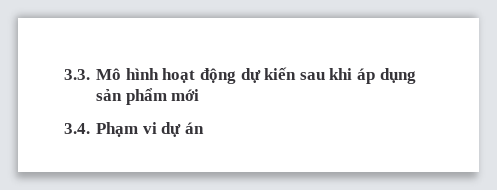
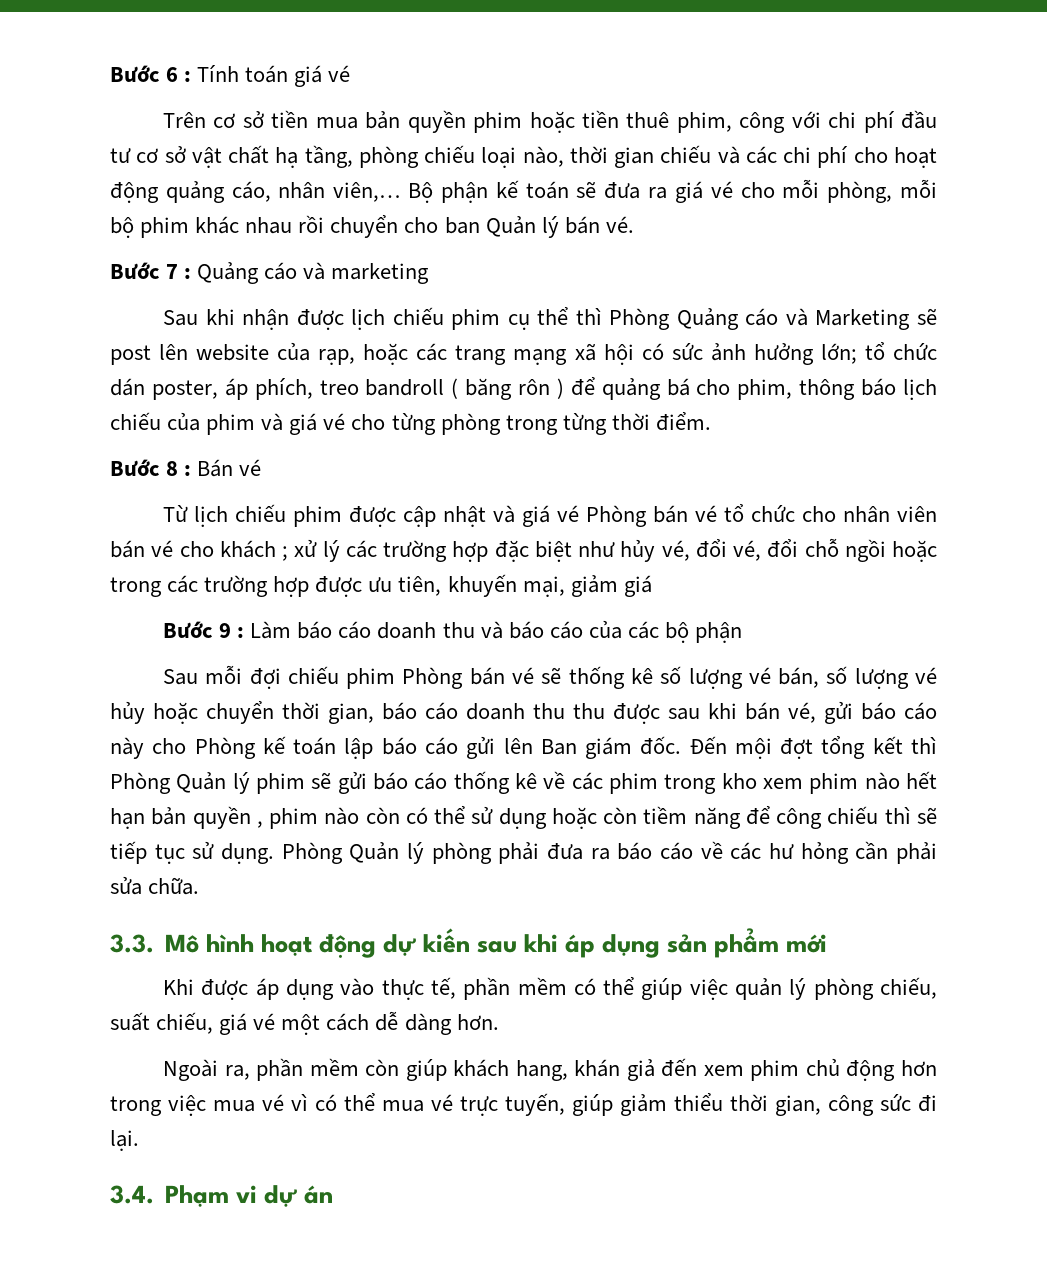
(64, 74) none -> [110,65,351,87] [163,110,937,133] [110,145,938,168] [110,179,938,203] [110,214,634,238] [110,262,430,284] [163,306,938,330] [110,341,937,365] [110,376,937,400] [110,411,711,435] [110,459,262,477] [163,503,938,527] [110,538,937,562] [110,574,652,597] [163,620,743,643] [163,665,937,689] [110,700,937,724] [110,735,938,759] [110,771,938,794] [110,805,938,829] [110,841,937,864] [110,876,200,895] Bước 6 : Tính toán giá vé // Trên cơ sở tiền mua bản quyền phim hoặc tiền thuê phim, công với chi phí đầu tư cơ sở vật chất hạ tầng, phòng chiếu loại nào, thời gian chiếu và các chi phí cho hoạt động quảng cáo, nhân viên,… Bộ phận kế toán sẽ đưa ra giá vé cho mỗi phòng, mỗi bộ phim khác nhau rồi chuyển cho ban Quản lý bán vé. // Bước 7 : Quảng cáo và marketing // Sau khi nhận được lịch chiếu phim cụ thể thì Phòng Quảng cáo và Marketing sẽ post lên website của rạp, hoặc các trang mạng xã hội có sức ảnh hưởng lớn; tổ chức dán poster, áp phích, treo bandroll ( băng rôn ) để quảng bá cho phim, thông báo lịch chiếu của phim và giá vé cho từng phòng trong từng thời điểm. // Bước 8 : Bán vé // Từ lịch chiếu phim được cập nhật và giá vé Phòng bán vé tổ chức cho nhân viên bán vé cho khách ; xử lý các trường hợp đặc biệt như hủy vé, đổi vé, đổi chỗ ngồi hoặc trong các trường hợp được ưu tiên, khuyến mại, giảm giá // Bước 9 : Làm báo cáo doanh thu và báo cáo của các bộ phận // Sau mỗi đợi chiếu phim Phòng bán vé sẽ thống kê số lượng vé bán, số lượng vé hủy hoặc chuyển thời gian, báo cáo doanh thu thu được sau khi bán vé, gửi báo cáo này cho Phòng kế toán lập báo cáo gửi lên Ban giám đốc. Đến mội đợt tổng kết thì Phòng Quản lý phim sẽ gửi báo cáo thống kê về các phim trong kho xem phim nào hết hạn bản quyền , phim nào còn có thể sử dụng hoặc còn tiềm năng để công chiếu thì sẽ tiếp tục sử dụng. Phòng Quản lý phòng phải đưa ra báo cáo về các hư hỏng cần phải sửa chữa. //
(200, 95) none -> [163,976,937,1000] [110,1011,499,1035] [163,1058,938,1081] [110,1092,937,1116] [110,1130,139,1151] // Khi được áp dụng vào thực tế, phần mềm có thể giúp việc quản lý phòng chiếu, suất chiếu, giá vé một cách dễ dàng hơn. // Ngoài ra, phần mềm còn giúp khách hang, khán giả đến xem phim chủ động hơn trong việc mua vé vì có thể mua vé trực tuyến, giúp giảm thiểu thời gian, công sức đi lại.

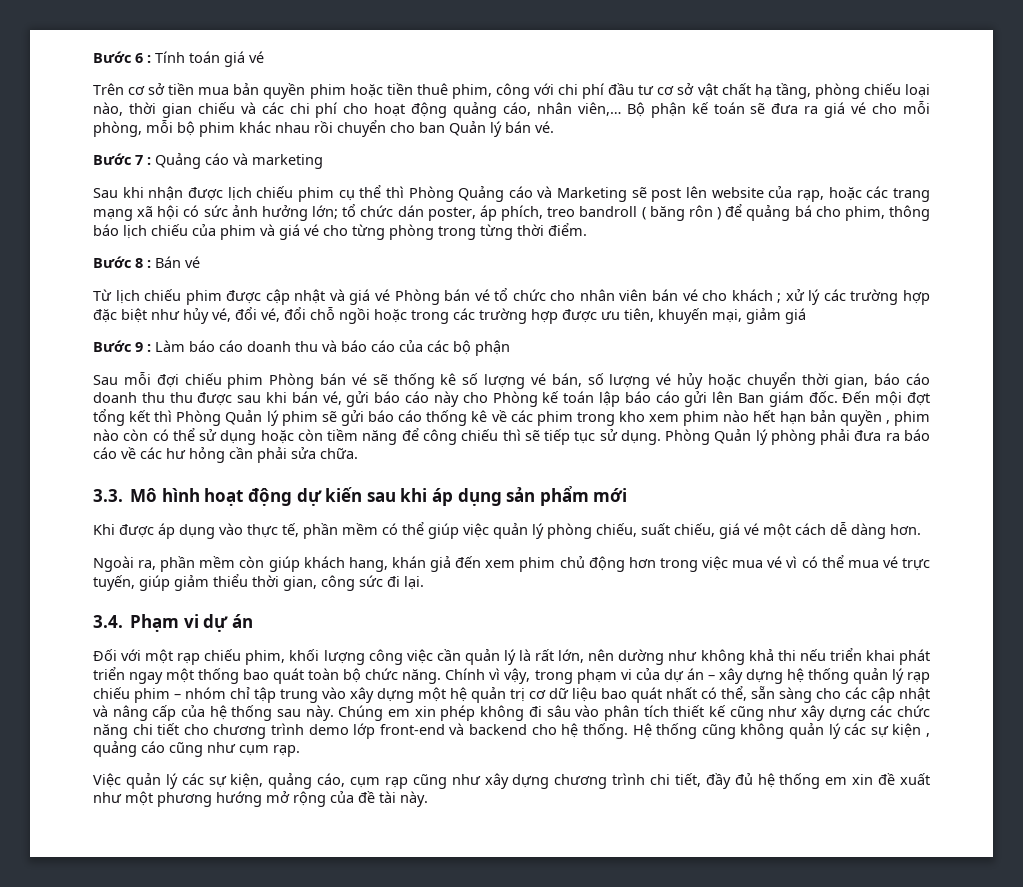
(334, 1194) none -> [93,648,931,665] [93,667,931,684] [93,686,930,703] [93,705,930,721] [93,723,930,739] [93,741,300,757] [93,773,930,789] [93,791,428,807] // Đối với một rạp chiếu phim, khối lượng công việc cần quản lý là rất lớn, nên dường như không khả thi nếu triển khai phát triển ngay một thống bao quát toàn bộ chức năng. Chính vì vậy, trong phạm vi của dự án – xây dựng hệ thống quản lý rạp chiếu phim – nhóm chỉ tập trung vào xây dựng một hệ quản trị cơ dữ liệu bao quát nhất có thể, sẵn sàng cho các cập nhật và nâng cấp của hệ thống sau này. Chúng em xin phép không đi sâu vào phân tích thiết kế cũng như xây dựng các chức năng chi tiết cho chương trình demo lớp front-end và backend cho hệ thống. Hệ thống cũng không quản lý các sự kiện , quảng cáo cũng như cụm rạp. // Việc quản lý các sự kiện, quảng cáo, cụm rạp cũng như xây dựng chương trình chi tiết, đầy đủ hệ thống em xin đề xuất như một phương hướng mở rộng của đề tài này.

